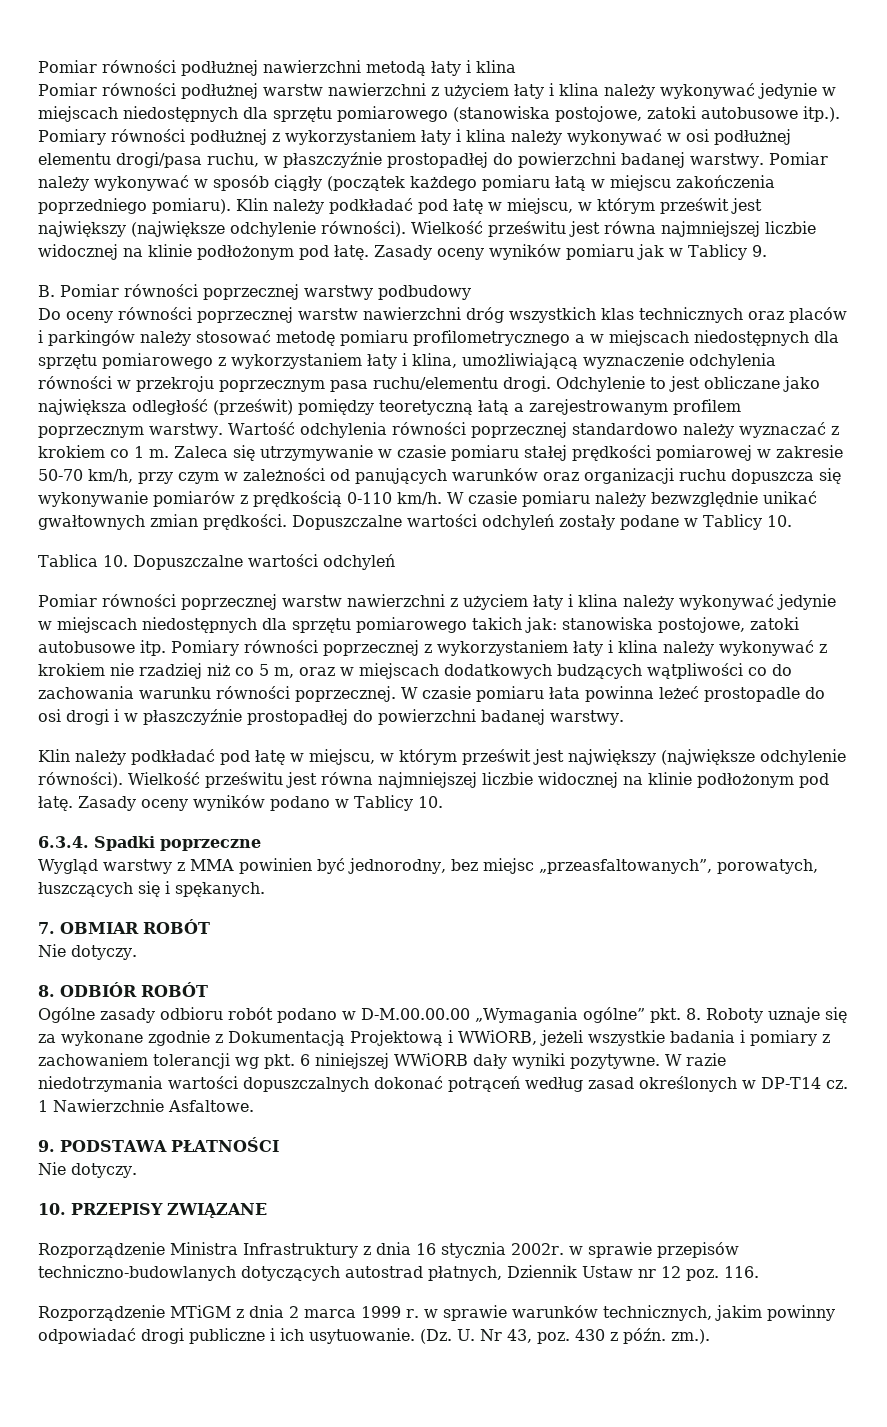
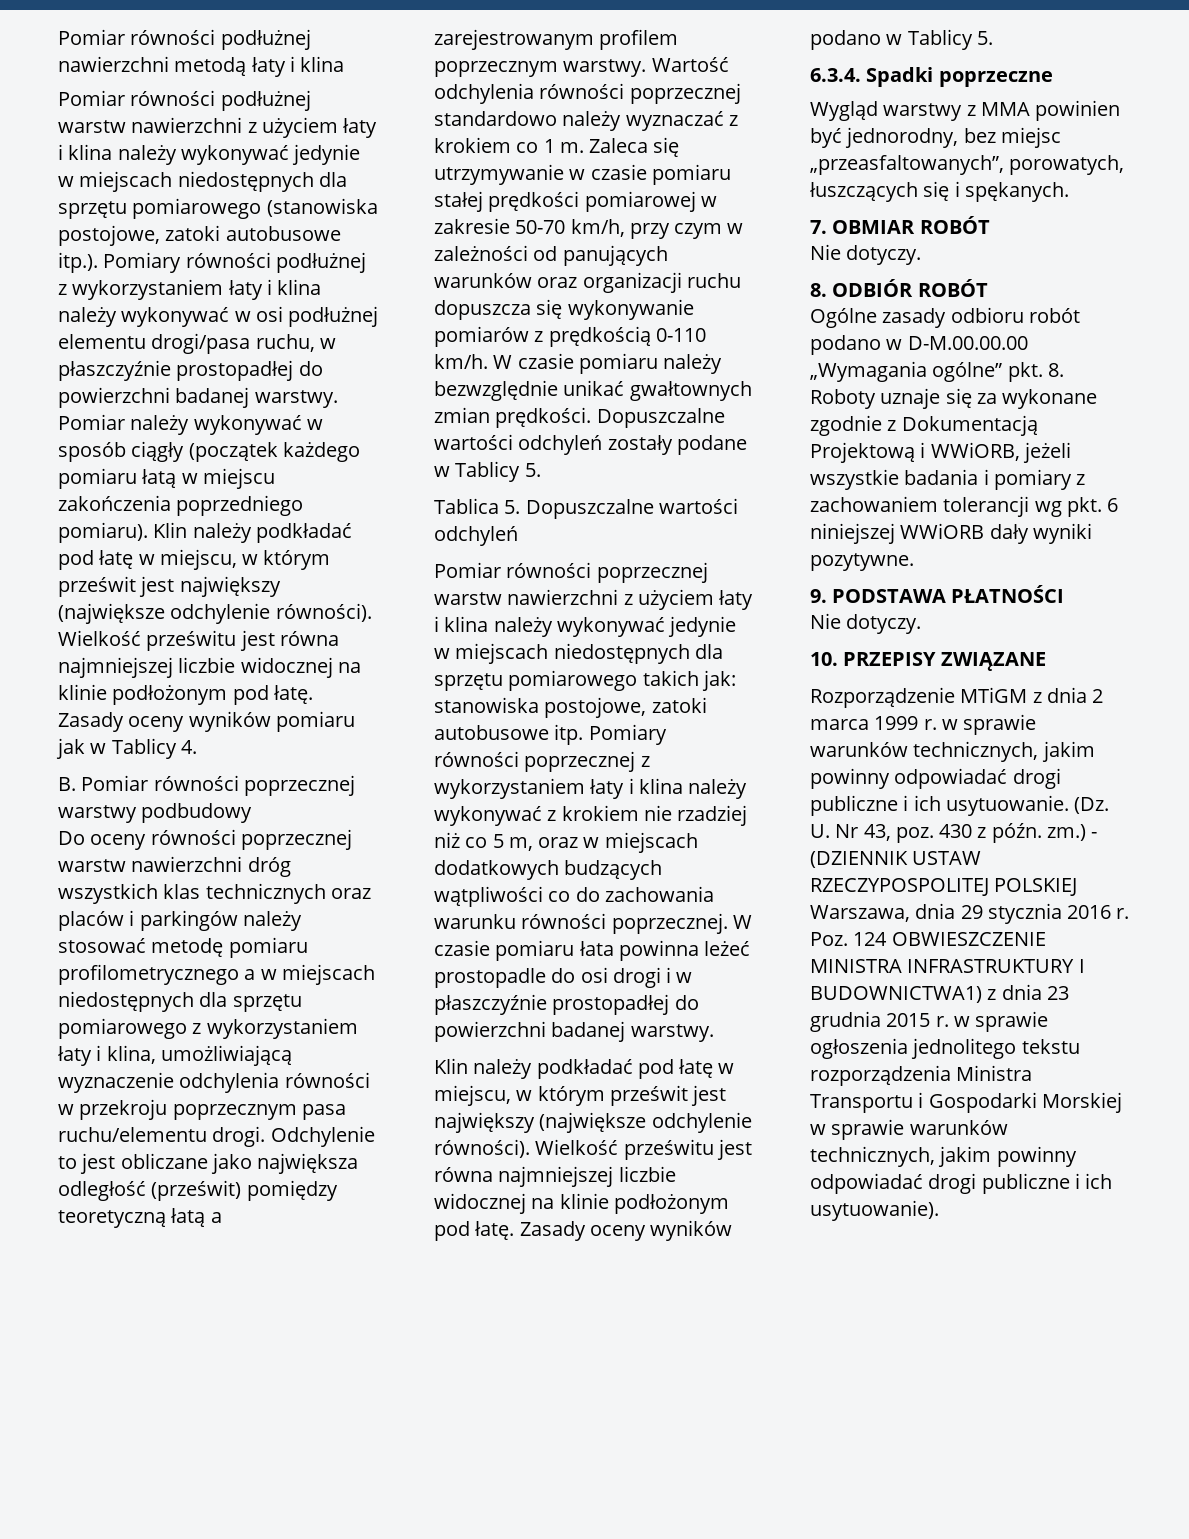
[751,245,767,257] 9. -> [180,740,197,754] 4.
[766,515,792,527] 10. -> [524,463,541,477] 5.
[102,555,128,567] 10. -> [504,500,521,514] 5.
[417,796,443,808] 10. -> [976,31,993,45] 5.
[665,1053,726,1066] [38,1076,848,1092] [38,1099,254,1112] W razie niedotrzymania wartości dopuszczalnych dokonać potrąceń według zasad określonych w DP-T14 cz. 1 Nawierzchnie Asfaltowe. -> (914, 562) none
[38,1242,739,1258] [38,1265,759,1281] // Rozporządzenie Ministra Infrastruktury z dnia 16 stycznia 2002r. w sprawie przepisów techniczno-budowlanych dotyczących autostrad płatnych, Dziennik Ustaw nr 12 poz. 116. -> (1046, 661) none
[670,1329,710,1344] zm.). -> [1046,824,1098,841] [810,851,982,868] [810,878,1078,896] [810,903,1130,924] [810,932,1046,946] [810,959,1085,973] [810,984,1069,1003] [810,1011,1049,1032] [810,1038,1080,1059] [810,1065,1033,1086] [810,1092,1122,1113] [810,1119,1008,1140] [810,1146,1077,1167] [810,1173,1113,1194] [810,1200,939,1221] zm.) - (DZIENNIK USTAW RZECZYPOSPOLITEJ POLSKIEJ Warszawa, dnia 29 stycznia 2016 r. Poz. 124 OBWIESZCZENIE MINISTRA INFRASTRUKTURY I BUDOWNICTWA1) z dnia 23 grudnia 2015 r. w sprawie ogłoszenia jednolitego tekstu rozporządzenia Ministra Transportu i Gospodarki Morskiej w sprawie warunków technicznych, jakim powinny odpowiadać drogi publiczne i ich usytuowanie).

